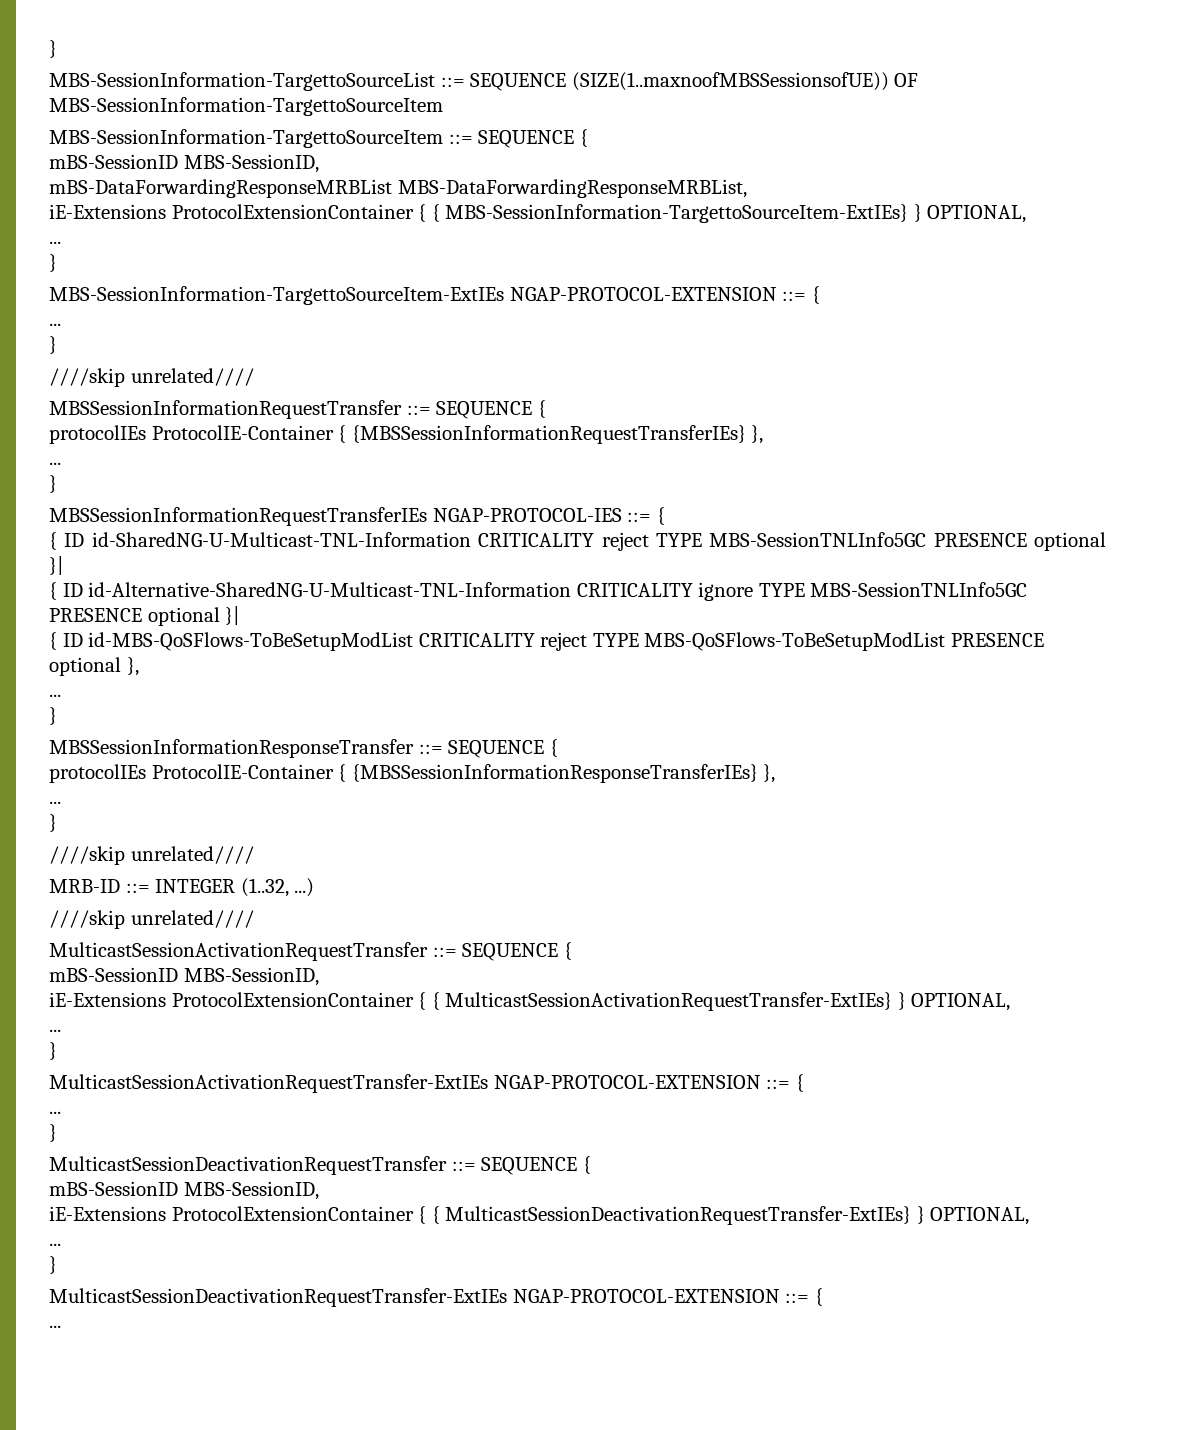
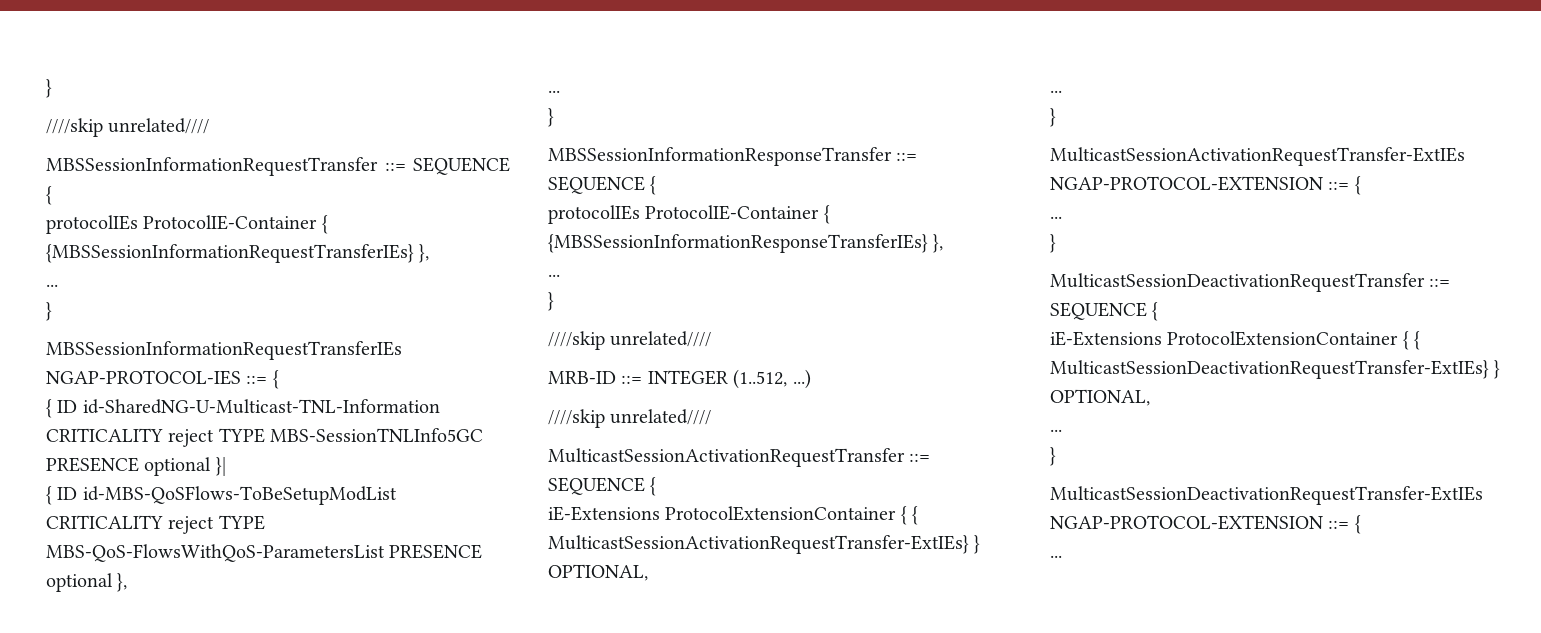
[49,40,57,58] [49,72,919,91] [49,97,443,116] [49,129,588,148] [49,154,319,173] [49,179,747,198] [49,204,1027,223] [49,241,61,244] [49,254,57,272] [49,286,820,305] [49,323,61,326] [49,336,57,354] } // MBS-SessionInformation-TargettoSourceList ::= SEQUENCE (SIZE(1..maxnoofMBSSessionsofUE)) OF MBS-SessionInformation-TargettoSourceItem // MBS-SessionInformation-TargettoSourceItem ::= SEQUENCE { // mBS-SessionID MBS-SessionID, // mBS-DataForwardingResponseMRBList MBS-DataForwardingResponseMRBList, // iE-Extensions ProtocolExtensionContainer { { MBS-SessionInformation-TargettoSourceItem-ExtIEs} } OPTIONAL, // ... // } // MBS-SessionInformation-TargettoSourceItem-ExtIEs NGAP-PROTOCOL-EXTENSION ::= { // ... // } -> [46,79,52,98] }
[49,582,1028,601] [49,606,241,626] // { ID id-Alternative-SharedNG-U-Multicast-TNL-Information CRITICALITY ignore TYPE MBS-SessionTNLInfo5GC PRESENCE optional }| -> (226, 466) none
[644,632,946,651] MBS-QoSFlows-ToBeSetupModList -> [46,544,385,562] MBS-QoS-FlowsWithQoS-ParametersList
[240,878,289,897] (1..32, -> [733,369,788,389] (1..512,
[49,967,319,986] // mBS-SessionID MBS-SessionID, -> (657, 486) none
[49,1181,319,1200] // mBS-SessionID MBS-SessionID, -> (1159, 311) none

